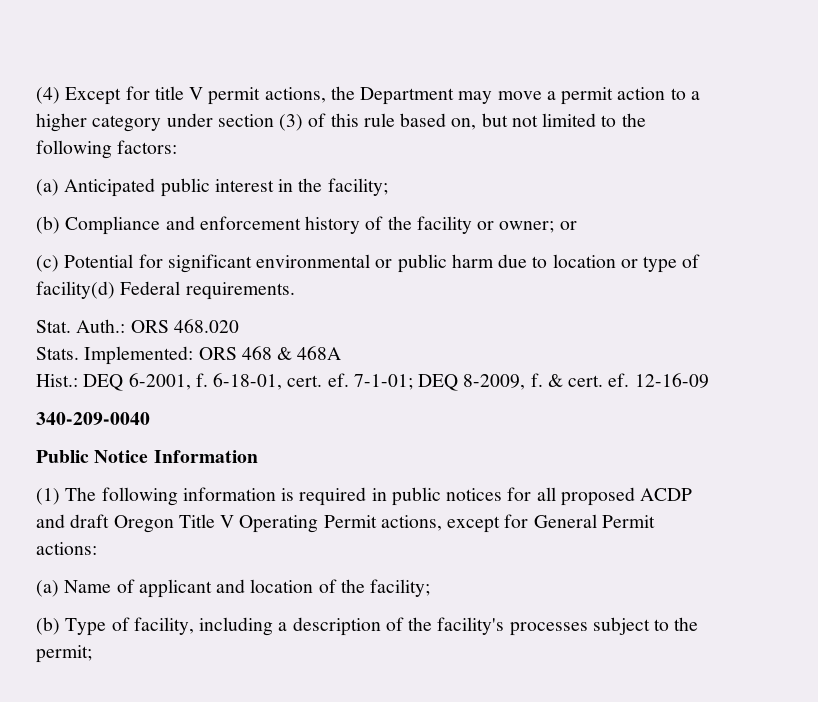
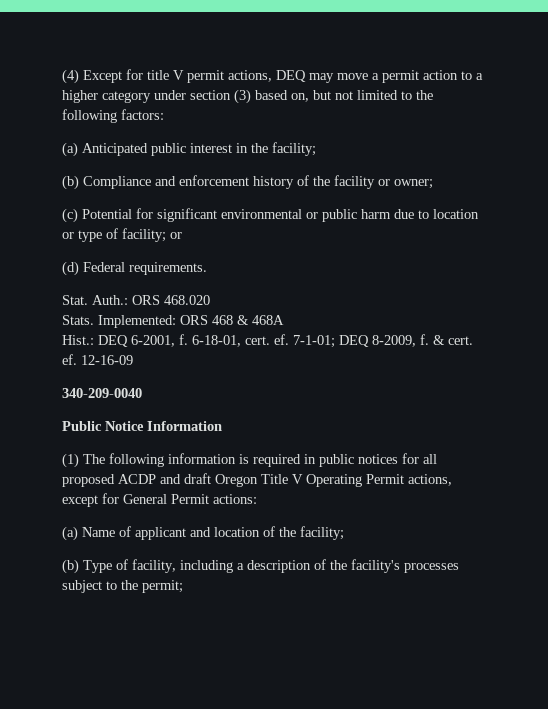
[330,86,455,105] the Department -> [276,70,306,82] DEQ
[308,113,395,127] of this rule -> (251, 96) none
[559,221,577,230] or -> (433, 184) none
[36,281,115,299] facility(d) -> [122,228,182,242] [62,261,79,276] facility; or // (d)

